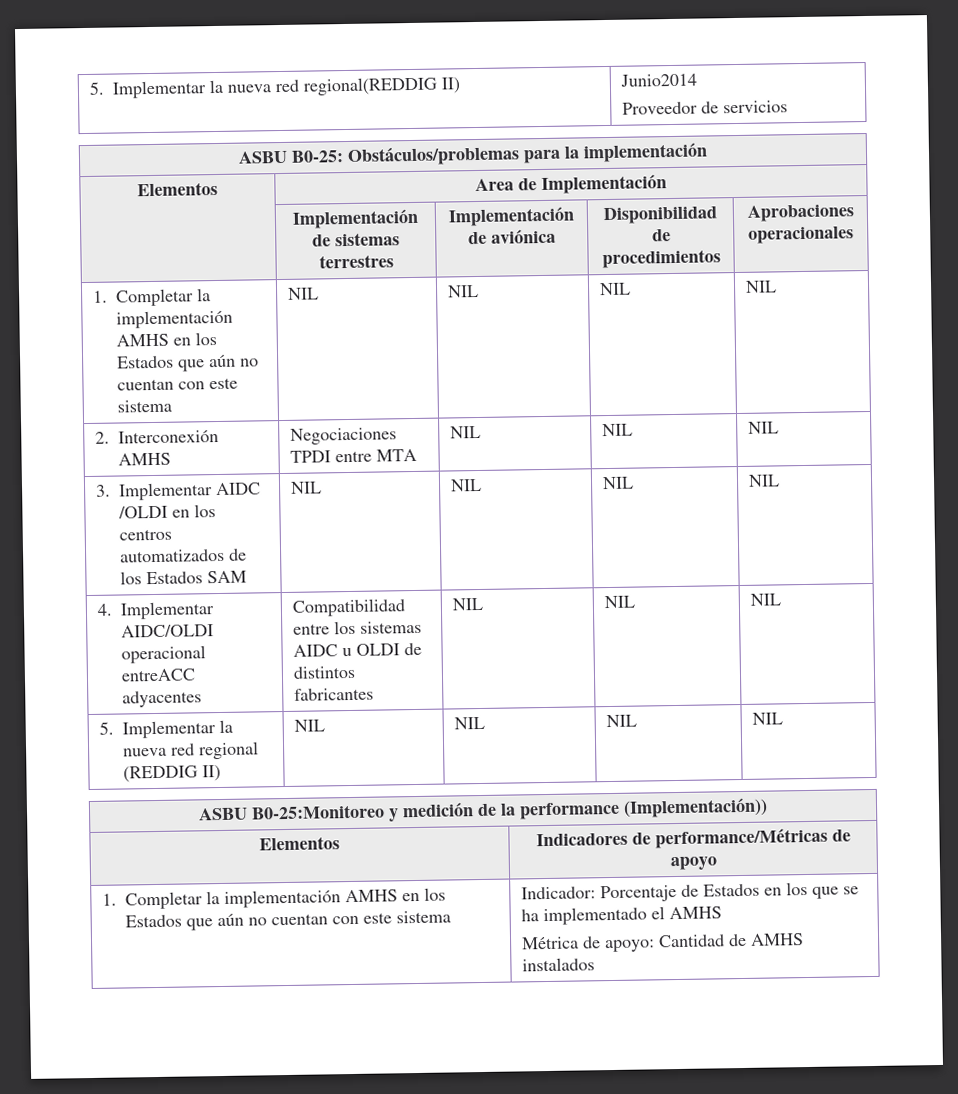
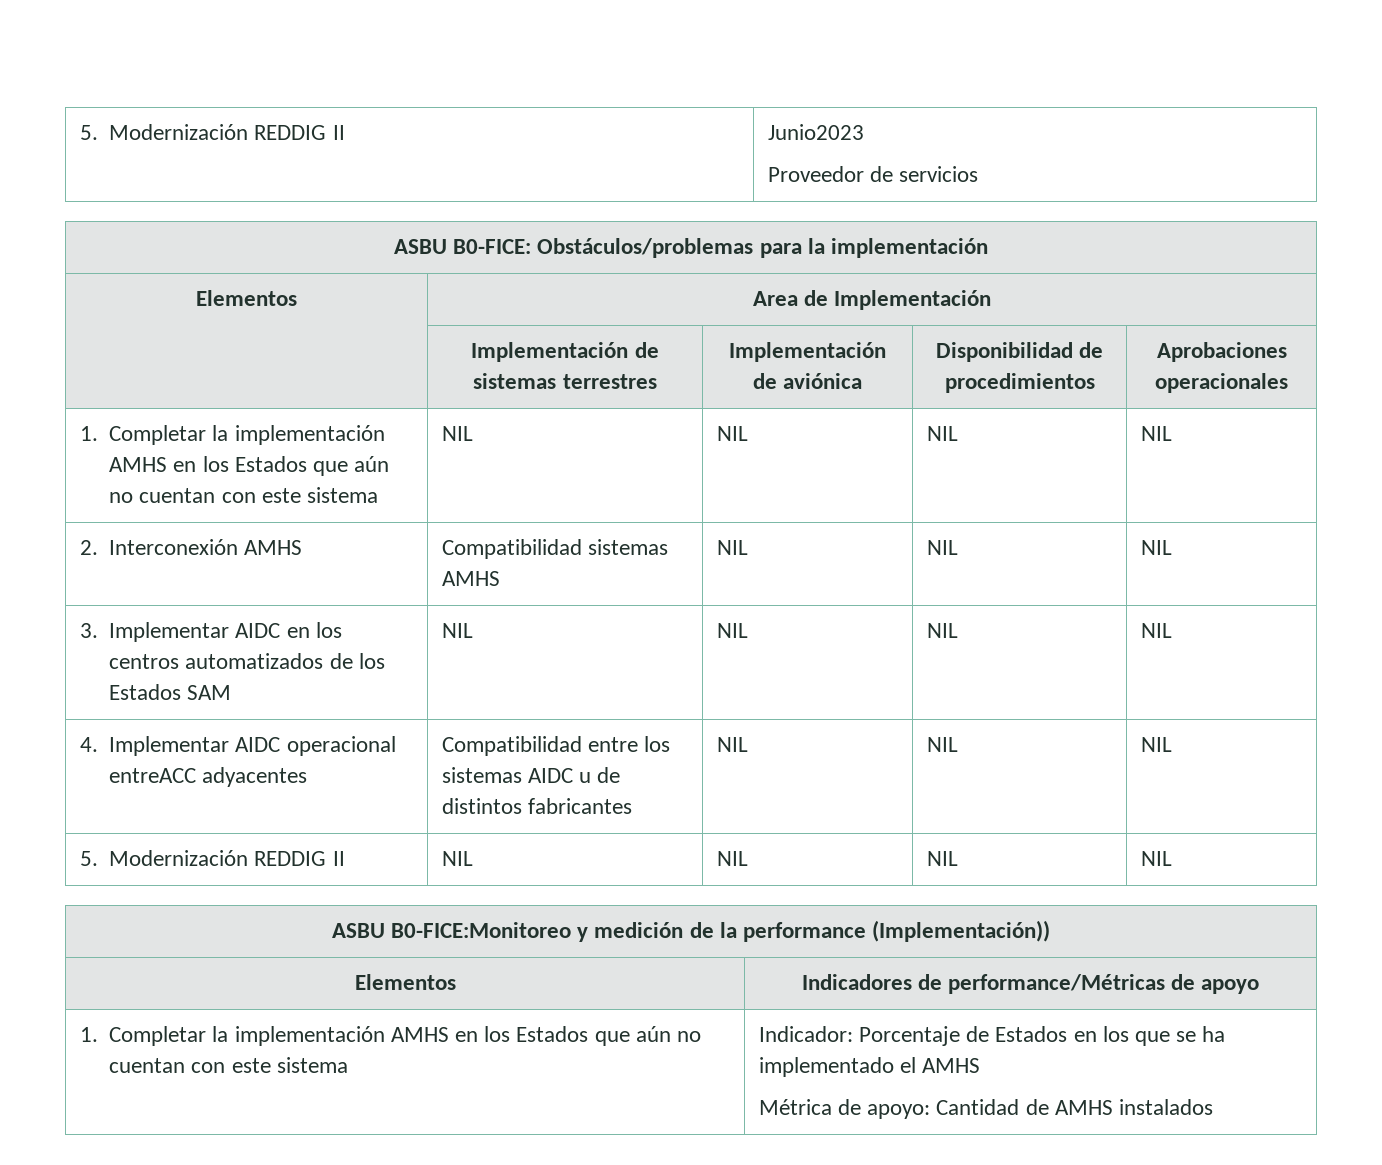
[88,76,461,99] [619,73,697,87] 5. Implementar la nueva red regional(REDDIG II) | Junio2014 -> [79,124,345,140] [767,124,864,140] 5. Modernización REDDIG II | Junio2023
[291,150,344,163] B0-25: -> [453,239,532,254] B0-FICE:
[289,427,397,445] [289,448,417,463] Negociaciones TPDI entre MTA -> [441,539,668,559] [441,571,500,586] Compatibilidad sistemas AMHS
[117,505,168,519] /OLDI -> (281, 630) none
[120,624,214,638] AIDC/OLDI -> [235,737,281,752] AIDC
[355,643,400,656] OLDI -> (592, 777) none
[121,719,233,739] [122,741,259,760] [122,764,221,783] Implementar la nueva red regional (REDDIG II) -> [109,850,345,866] Modernización REDDIG II
[250,804,385,820] B0-25:Monitoreo -> [390,922,571,938] B0-FICE:Monitoreo

